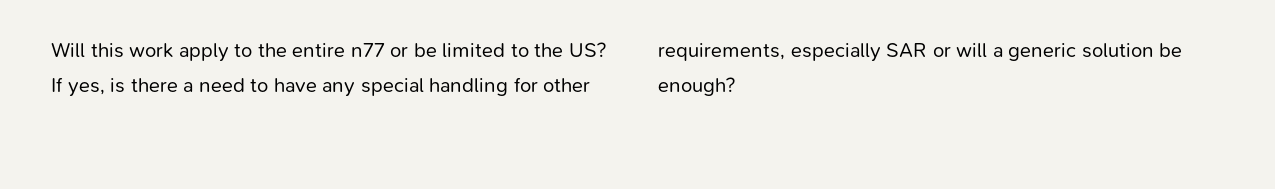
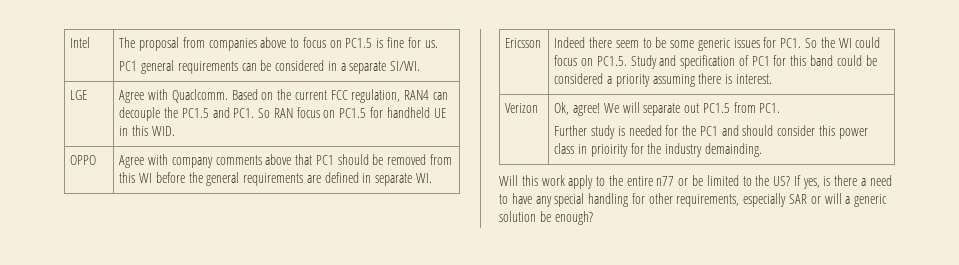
(51, 50) none -> [70,37,91,48] [119,37,438,51] [119,60,421,74] [70,90,88,100] [119,89,448,103] [119,107,446,121] [119,125,175,136] [70,155,97,165] [119,154,452,168] [119,172,432,186] [505,38,542,48] [554,37,881,51] [554,55,877,69] [554,73,772,87] [505,103,539,113] [554,102,781,116] [554,125,868,139] [554,143,762,157] Intel | The proposal from companies above to focus on PC1.5 is fine for us. // PC1 general requirements can be considered in a separate SI/WI. // LGE | Agree with Quaclcomm. Based on the current FCC regulation, RAN4 can decouple the PC1.5 and PC1. So RAN focus on PC1.5 for handheld UE in this WID. // OPPO | Agree with company comments above that PC1 should be removed from this WI before the general requirements are defined in separate WI. // Ericsson | Indeed there seem to be some generic issues for PC1. So the WI could focus on PC1.5. Study and specification of PC1 for this band could be considered a priority assuming there is interest. // Verizon | Ok, agree! We will separate out PC1.5 from PC1. // Further study is needed for the PC1 and should consider this power class in prioirity for the industry demainding. //

